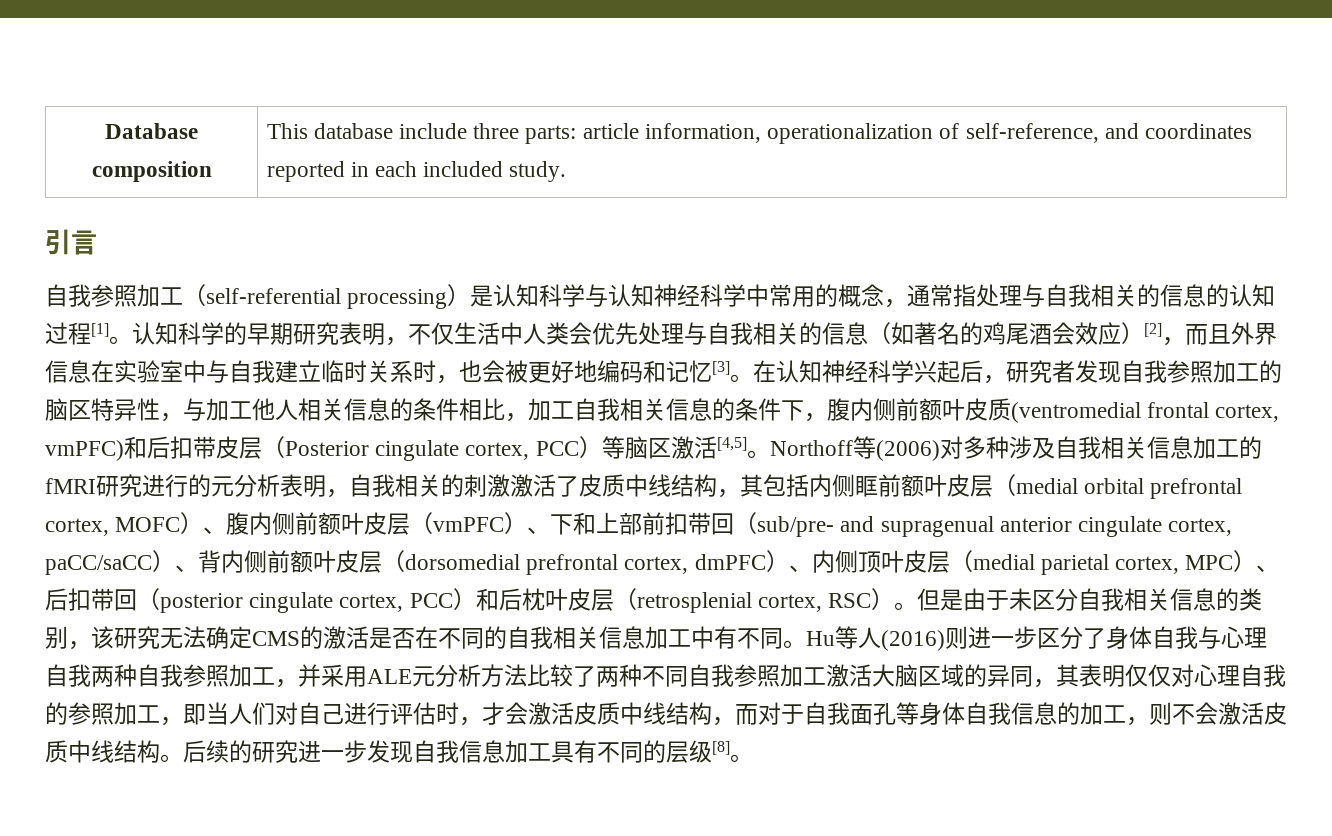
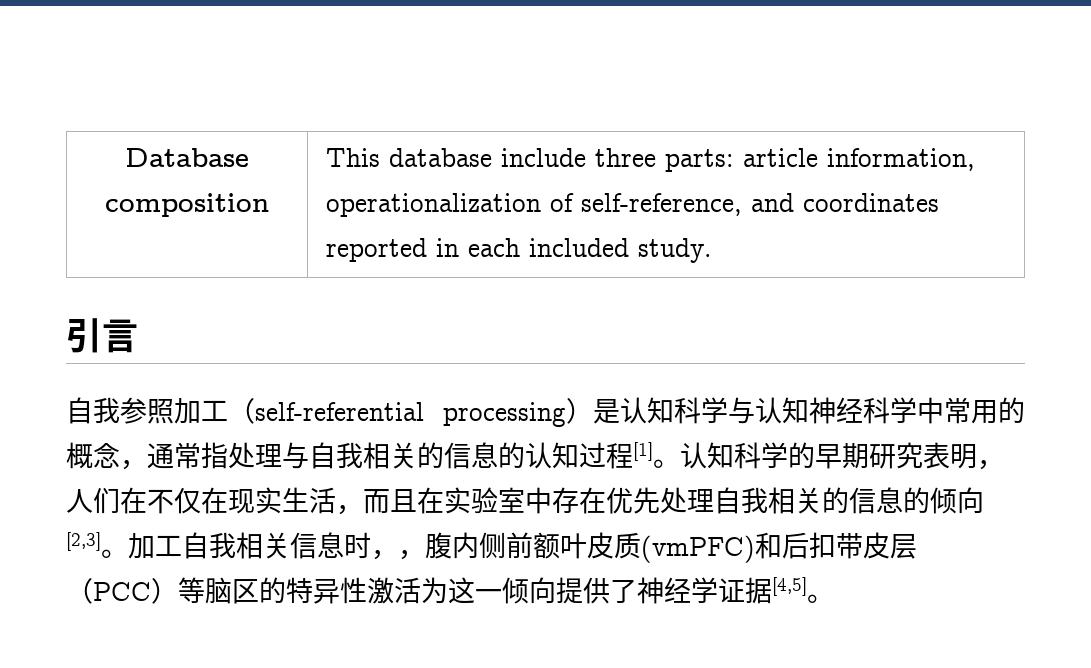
[408,322,592,345] 不仅生活中人类会 -> [66,487,606,515] 人们在不仅在现实生活，而且在实验室中存在
[684,322,1162,345] [1162,322,1277,346] [45,360,1282,384] [45,398,528,422] 与自我相关的信息（如著名的鸡尾酒会效应）[2]，而且外界信息在实验室中与自我建立临时关系时，也会被更好地编码和记忆[3]。在认知神经科学兴起后，研究者发现自我参照加工的脑区特异性，与加工他人相关信息的条件相比， -> [714,487,984,514] [66,532,128,558] 自我相关的信息的倾向[2,3]。
[712,398,804,421] 的条件下 -> [344,532,398,560] 时，
[1011,402,1280,423] [45,436,1262,461] [45,474,1243,499] [45,512,1233,537] [45,550,1280,575] [45,588,1263,613] [45,626,1267,651] [45,664,1286,688] [45,702,1287,726] [45,740,730,763] (ventromedial frontal cortex, vmPFC)和后扣带皮层（Posterior cingulate cortex, PCC）等脑区激活[4,5]。Northoff等(2006)对多种涉及自我相关信息加工的fMRI研究进行的元分析表明，自我相关的刺激激活了皮质中线结构，其包括内侧眶前额叶皮层（medial orbital prefrontal cortex, MOFC）、腹内侧前额叶皮层（vmPFC）、下和上部前扣带回（sub/pre- and supragenual anterior cingulate cortex, paCC/saCC）、背内侧前额叶皮层（dorsomedial prefrontal cortex, dmPFC）、内侧顶叶皮层（medial parietal cortex, MPC）、后扣带回（posterior cingulate cortex, PCC）和后枕叶皮层（retrosplenial cortex, RSC）。但是由于未区分自我相关信息的类别，该研究无法确定CMS的激活是否在不同的自我相关信息加工中有不同。Hu等人(2016)则进一步区分了身体自我与心理自我两种自我参照加工，并采用ALE元分析方法比较了两种不同自我参照加工激活大脑区域的异同，其表明仅仅对心理自我的参照加工，即当人们对自己进行评估时，才会激活皮质中线结构，而对于自我面孔等身体自我信息的加工，则不会激活皮质中线结构。后续的研究进一步发现自我信息加工具有不同的层级[8] -> [641,532,917,563] [66,577,807,604] (vmPFC)和后扣带皮层（PCC）等脑区的特异性激活为这一倾向提供了神经学证据[4,5]

